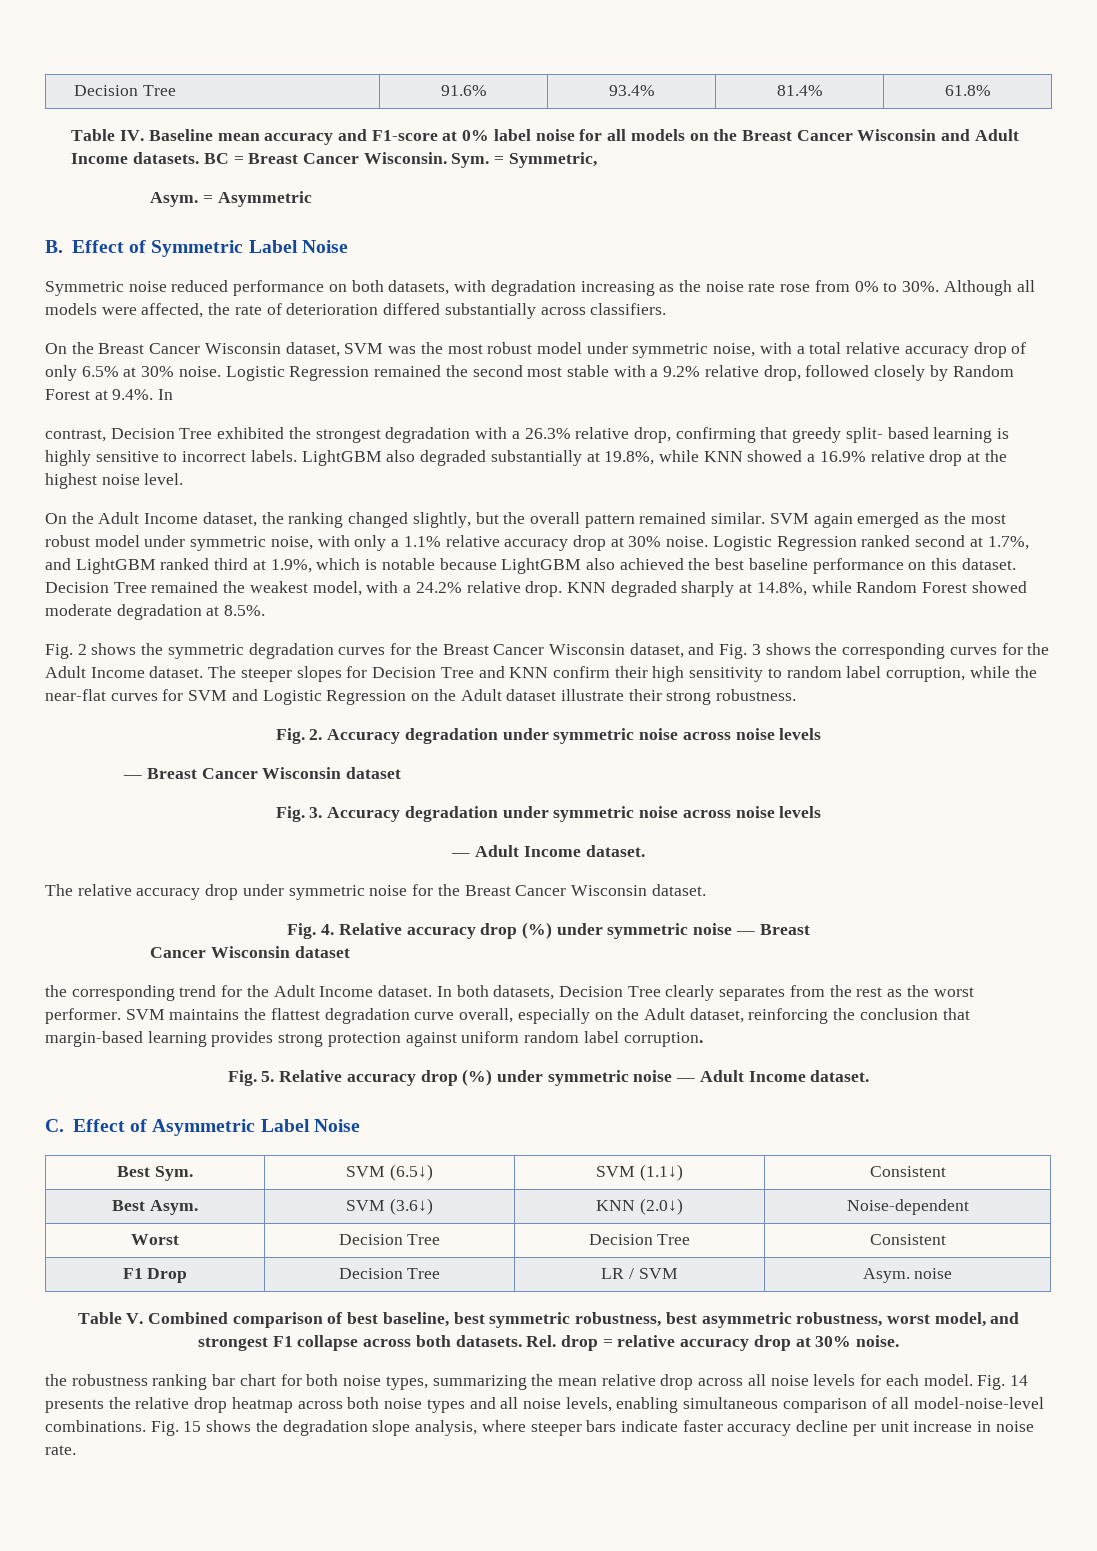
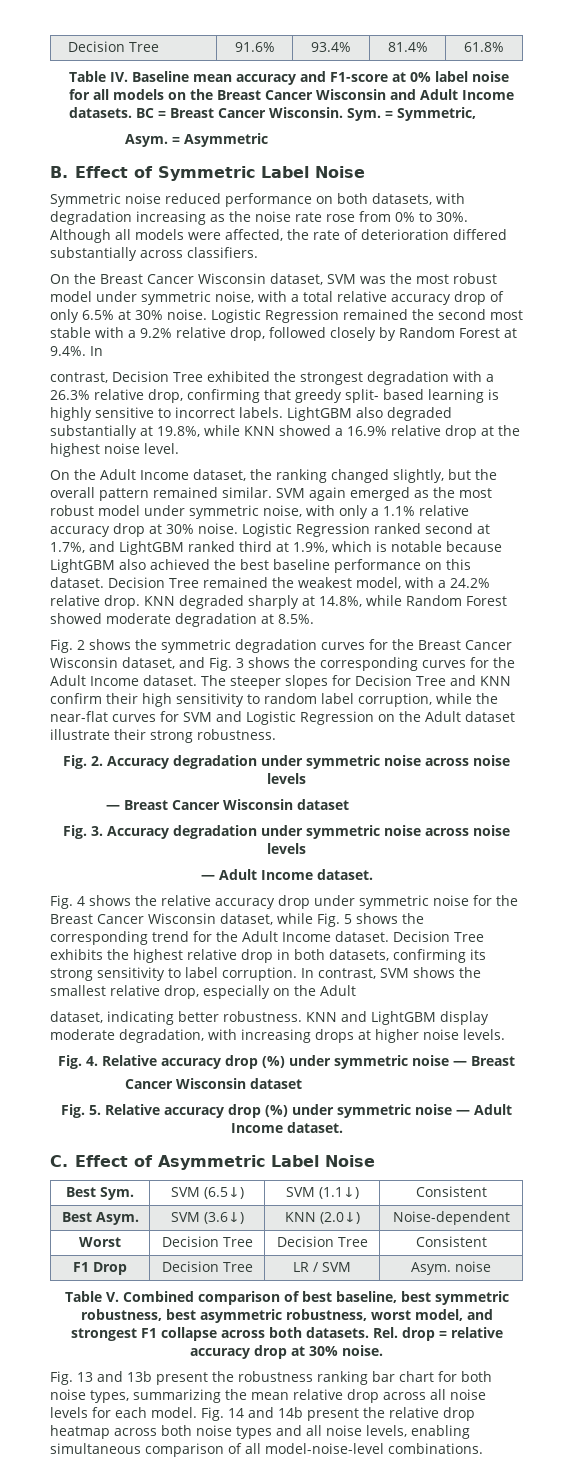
[45,884,73,896] The -> [50,895,157,909] Fig. 4 shows the
[651,884,706,896] dataset. -> [220,913,424,927] [50,931,484,945] [50,949,486,963] [50,967,481,981] [50,985,356,999] [50,1011,489,1025] [50,1029,505,1043] dataset, while Fig. 5 shows the corresponding trend for the Adult Income dataset. Decision Tree exhibits the highest relative drop in both datasets, confirming its strong sensitivity to label corruption. In contrast, SVM shows the smallest relative drop, especially on the Adult // dataset, indicating better robustness. KNN and LightGBM display moderate degradation, with increasing drops at higher noise levels.
[45,985,974,1001] [45,1008,970,1024] [45,1031,703,1047] // the corresponding trend for the Adult Income dataset. In both datasets, Decision Tree clearly separates from the rest as the worst performer. SVM maintains the flattest degradation curve overall, especially on the Adult dataset, reinforcing the conclusion that margin-based learning provides strong protection against uniform random label corruption. -> (302, 1083) none
(900, 1341) none -> [50,1371,208,1385] Fig. 13 and 13b present
[45,1399,104,1413] presents -> [248,1407,359,1421] and 14b present
[150,1420,1034,1436] [45,1445,76,1455] Fig. 15 shows the degradation slope analysis, where steeper bars indicate faster accuracy decline per unit increase in noise rate. -> (483, 1448) none

